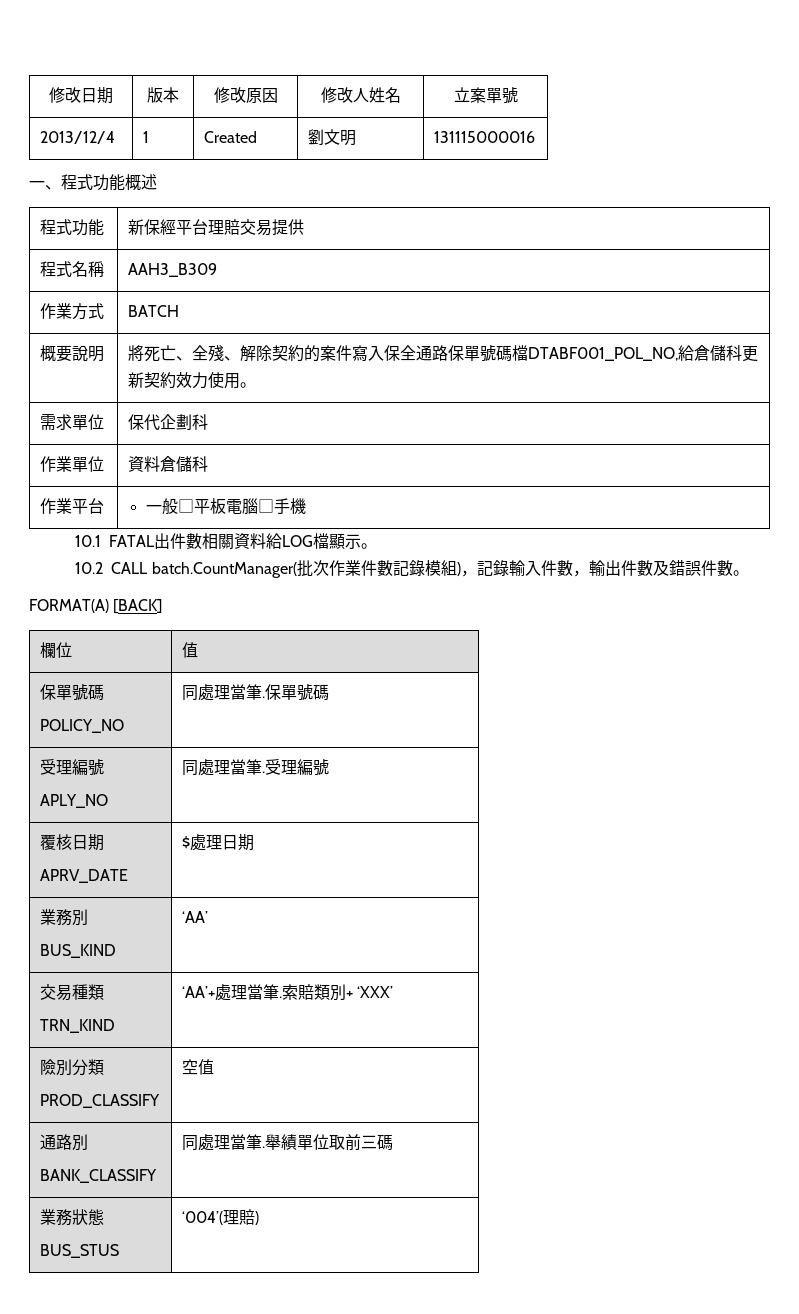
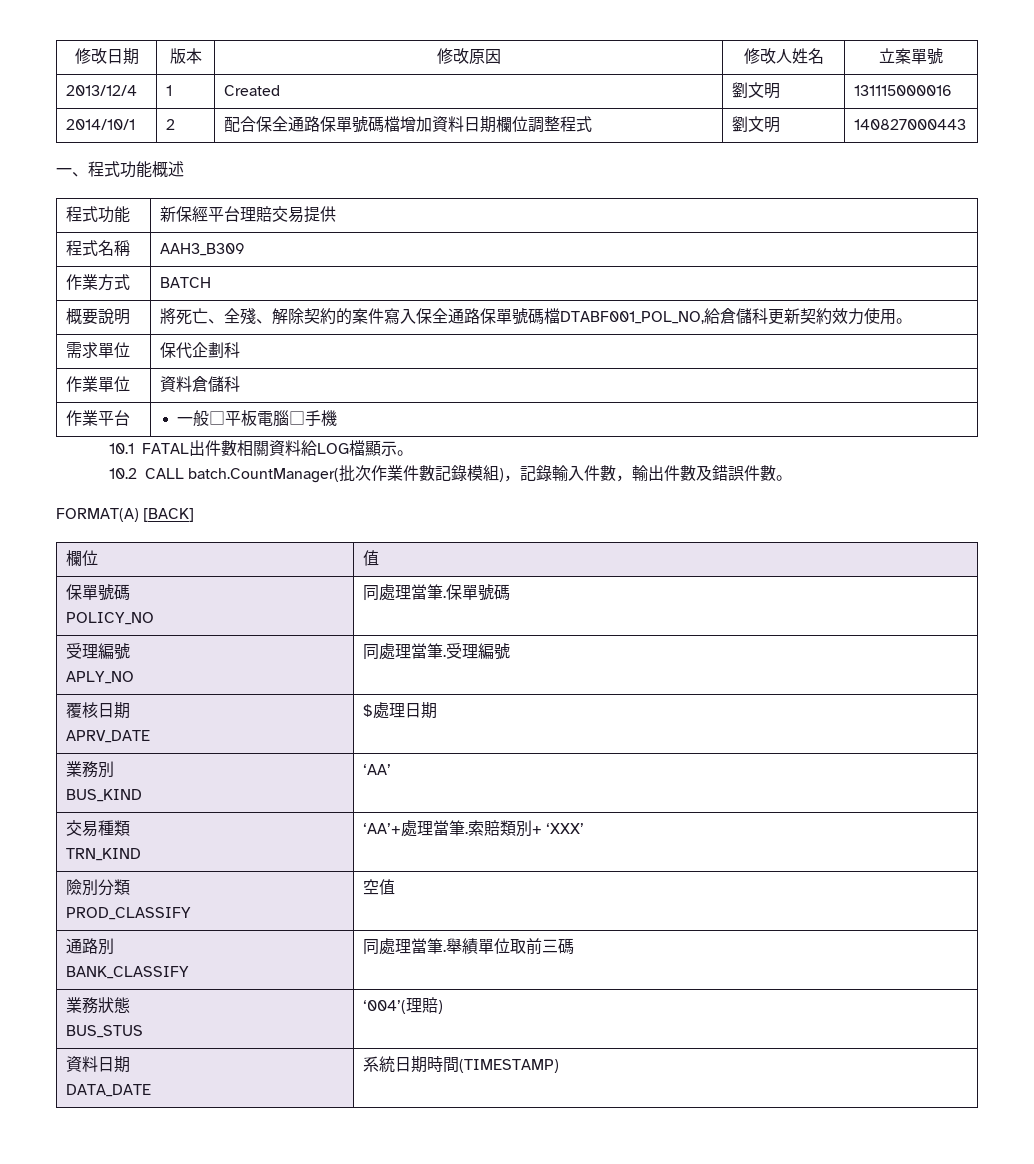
(536, 137) none -> [65,119,135,130] [165,119,175,130] [223,116,592,133] [731,116,780,133] [853,119,966,130] // 2014/10/1 | 2 | 配合保全通路保單號碼檔增加資料日期欄位調整程式 | 劉文明 | 140827000443
(260, 1218) none -> [65,1056,130,1073] [65,1084,151,1097] [362,1056,559,1073] // 資料日期 // DATA_DATE | 系統日期時間(TIMESTAMP)

